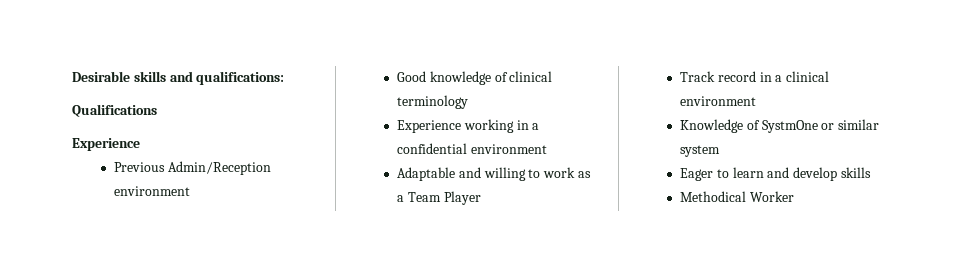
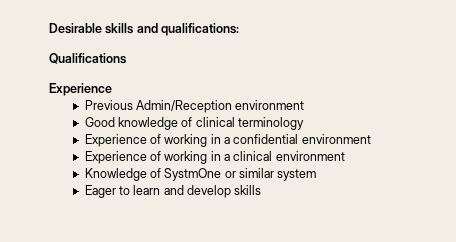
(462, 126) none -> [149,134,161,144] of
[397,167,591,181] [397,191,481,205] [680,71,756,82] Adaptable and willing to work as a Team Player // Track record -> [84,151,208,164] Experience of working
[680,191,794,202] // Methodical Worker -> (262, 190) none

